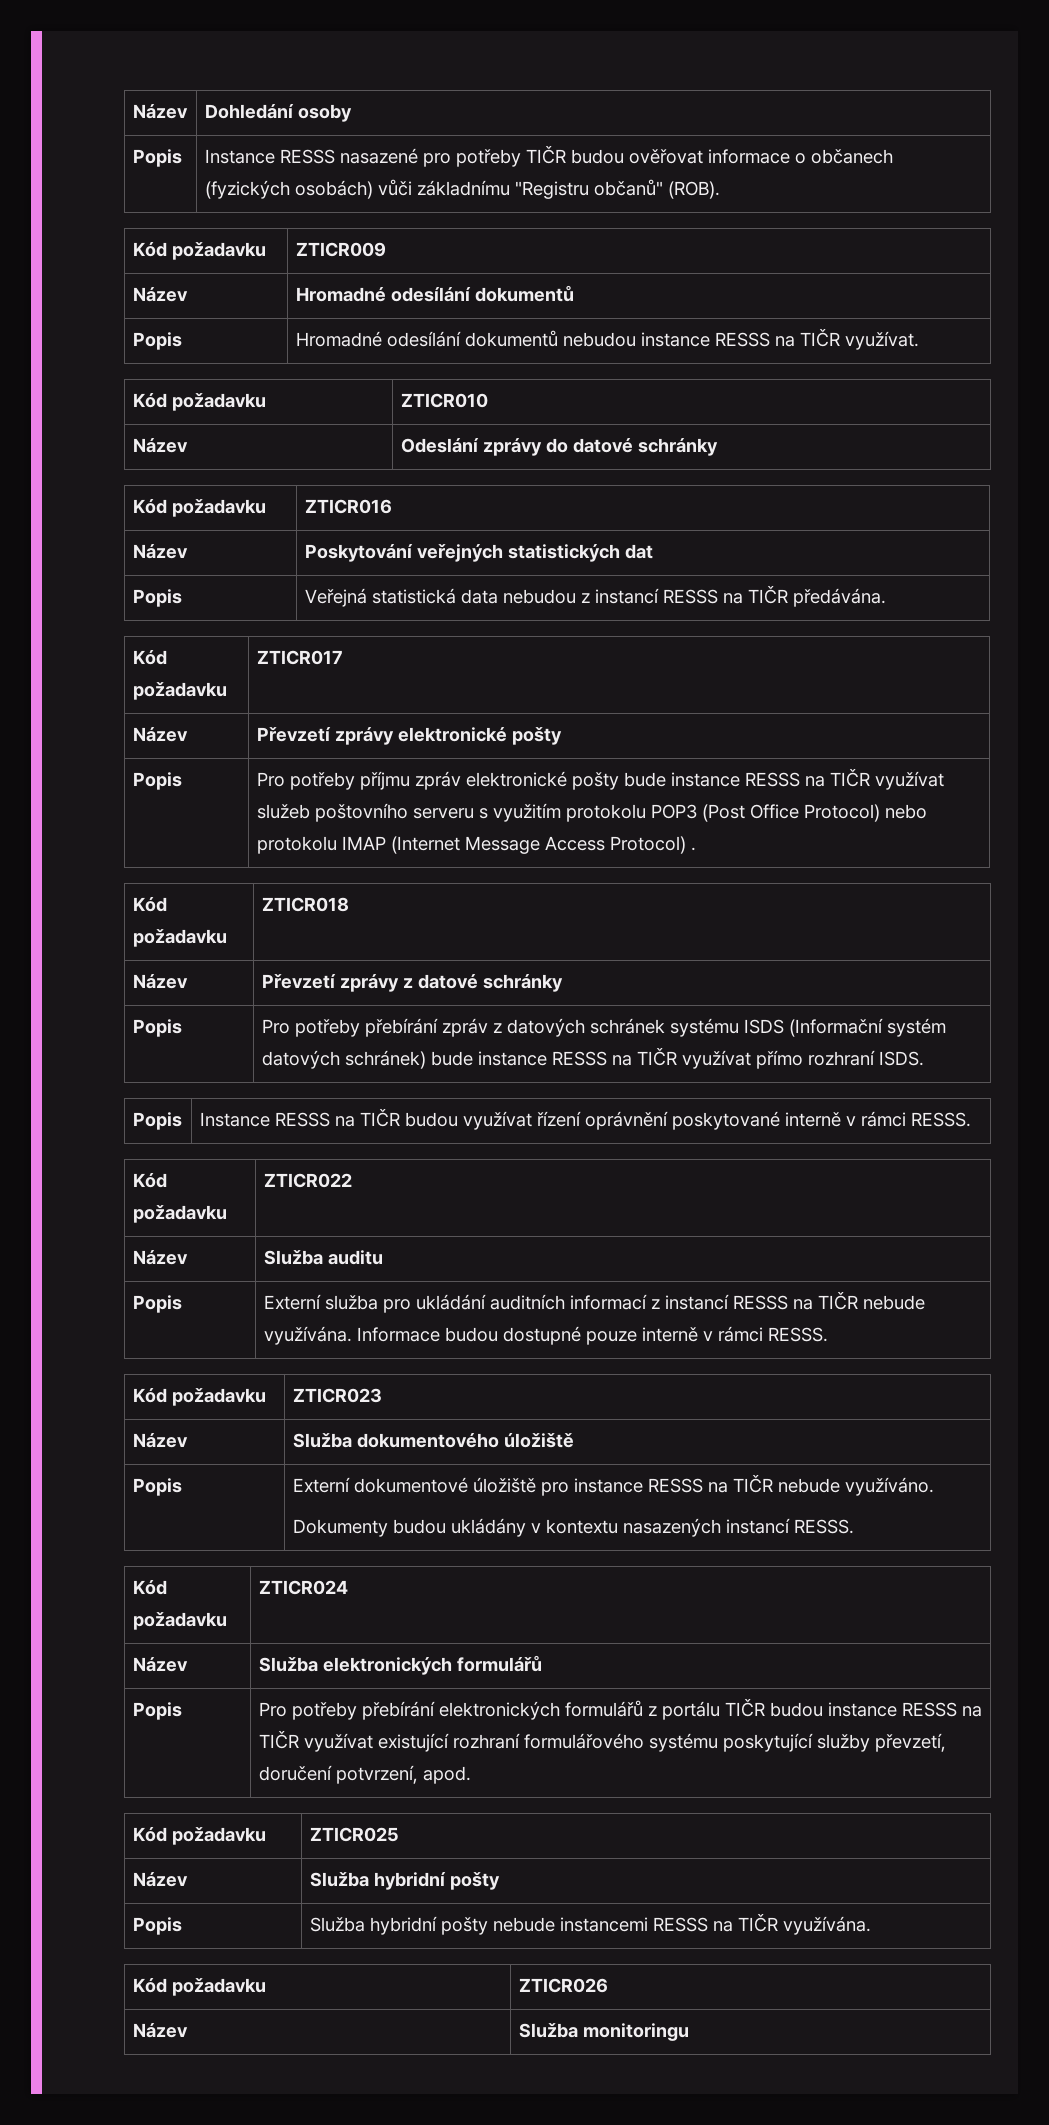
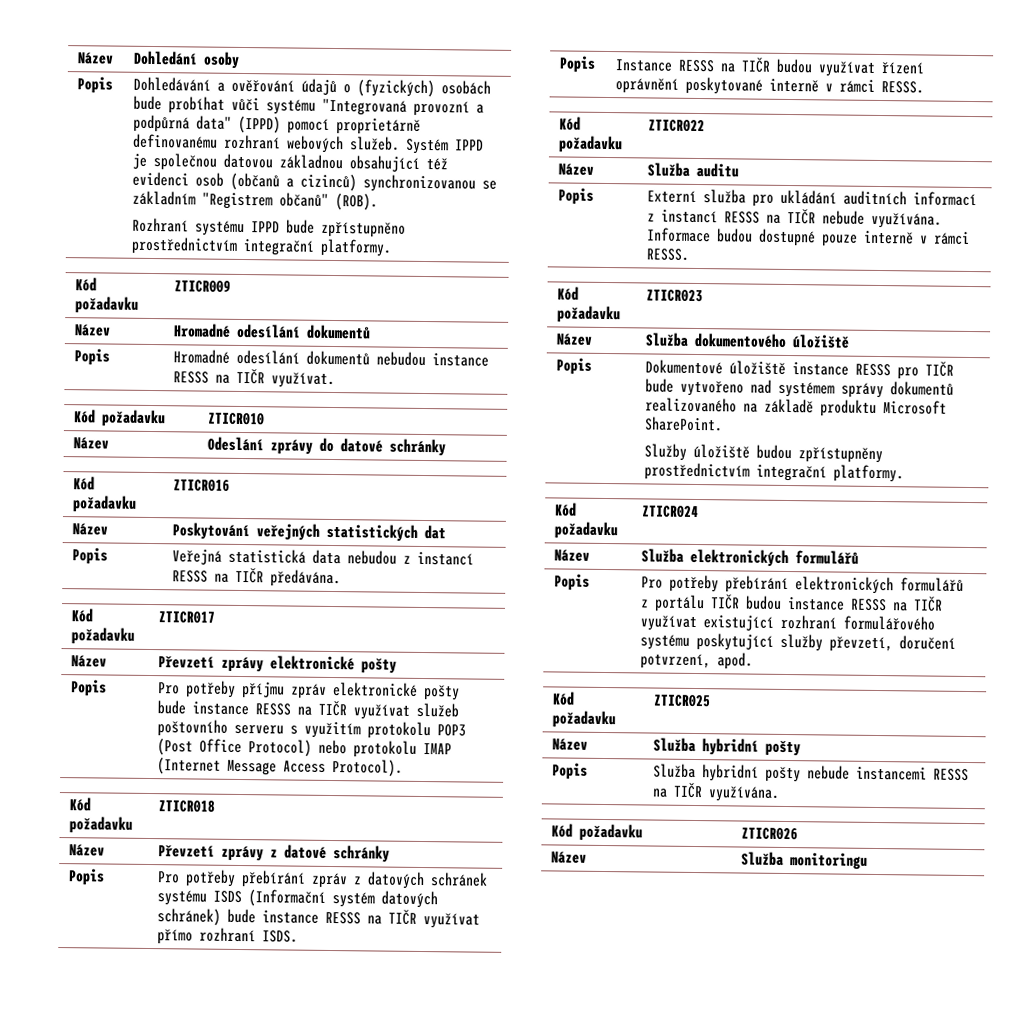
[204,145,893,167] [204,179,720,199] Instance RESSS nasazené pro potřeby TIČR budou ověřovat informace o občanech (fyzických osobách) vůči základnímu "Registru občanů" (ROB). -> [133,76,492,98] [133,95,485,117] [133,114,422,135] [133,133,485,155] [132,153,449,172] [132,171,498,193] [132,190,379,211] [132,217,407,238] [131,236,393,257] Dohledávání a ověřování údajů o (fyzických) osobách bude probíhat vůči systému "Integrovaná provozní a podpůrná data" (IPPD) pomocí proprietárně definovanému rozhraní webových služeb. Systém IPPD je společnou datovou základnou obsahující též evidenci osob (občanů a cizinců) synchronizovanou se základním "Registrem občanů" (ROB). // Rozhraní systému IPPD bude zpřístupněno prostřednictvím integrační platformy.
[609,836,696,854] Protocol) . -> [332,759,404,777] Protocol).
[292,1474,934,1496] [292,1518,854,1537] Externí dokumentové úložiště pro instance RESSS na TIČR nebude využíváno. // Dokumenty budou ukládány v kontextu nasazených instancí RESSS. -> [645,359,955,380] [645,378,955,399] [645,397,948,417] [644,416,724,432] [644,443,884,464] [644,462,905,483] Dokumentové úložiště instance RESSS pro TIČR bude vytvořeno nad systémem správy dokumentů realizovaného na základě produktu Microsoft SharePoint. // Služby úložiště budou zpřístupněny prostřednictvím integrační platformy.

